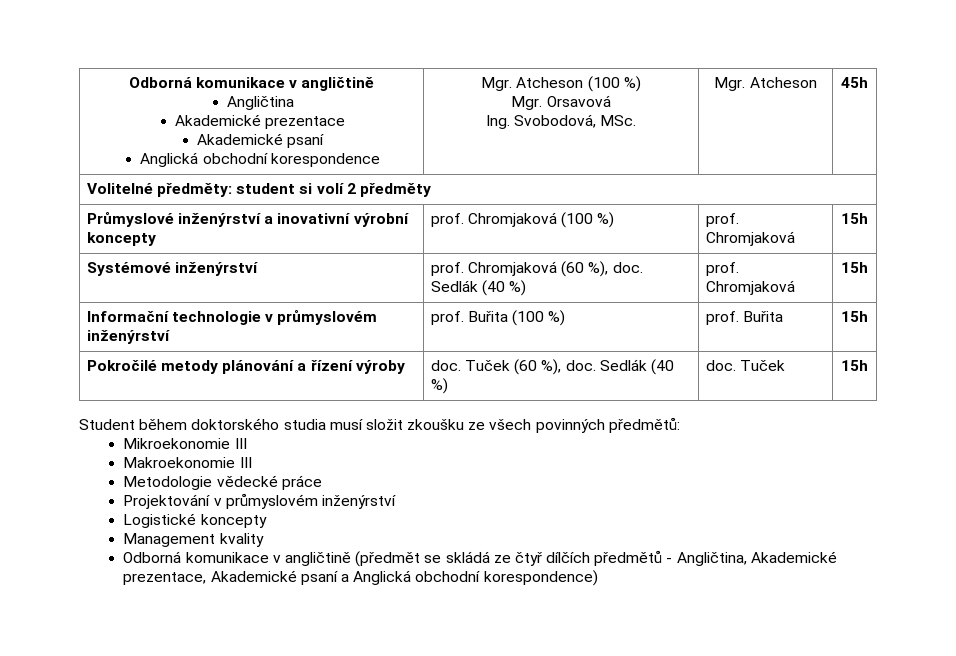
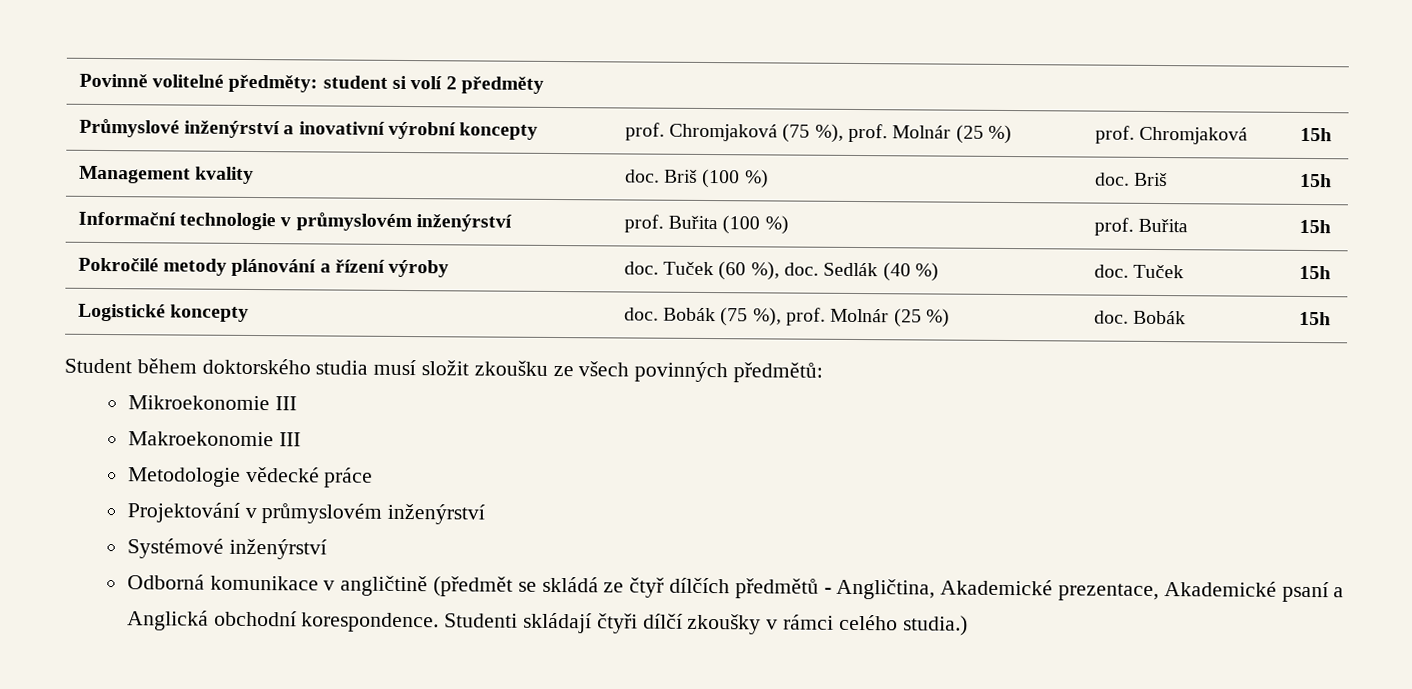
[128,76,375,91] [226,96,294,110] [174,114,346,129] [196,133,325,148] [140,152,380,167] [481,76,641,92] [511,95,611,110] [485,114,637,129] [714,77,817,91] [841,77,868,88] [86,183,153,194] Odborná komunikace v angličtině // Angličtina // Akademické prezentace // Akademické psaní // Anglická obchodní korespondence | Mgr. Atcheson (100 %) // Mgr. Orsavová // Ing. Svobodová, MSc. | Mgr. Atcheson | 45h // Volitelné -> [78,73,225,88] Povinně volitelné
[561,212,615,228] [705,213,739,227] [705,231,795,246] [841,213,868,224] [86,262,258,276] [430,261,643,277] [430,280,527,296] [705,262,739,276] [705,280,795,295] (100 %) | prof. Chromjaková | 15h // Systémové inženýrství | prof. Chromjaková (60 %), doc. Sedlák (40 %) | prof. Chromjaková -> [782,123,1012,145] [1094,125,1249,145] [1299,127,1332,142] [78,165,255,184] [624,168,769,189] [1094,172,1169,187] (75 %), prof. Molnár (25 %) | prof. Chromjaková | 15h // Management kvality | doc. Briš (100 %) | doc. Briš
(868, 365) none -> [77,303,250,322] [623,307,950,328] [1093,310,1187,325] [1298,311,1331,326] // Logistické koncepty | doc. Bobák (75 %), prof. Molnár (25 %) | doc. Bobák | 15h
[123,513,267,528] [123,533,264,547] Logistické koncepty // Management kvality -> [126,538,327,560] Systémové inženýrství
[483,570,598,586] korespondence) -> [301,612,968,636] korespondence. Studenti skládají čtyři dílčí zkoušky v rámci celého studia.)

